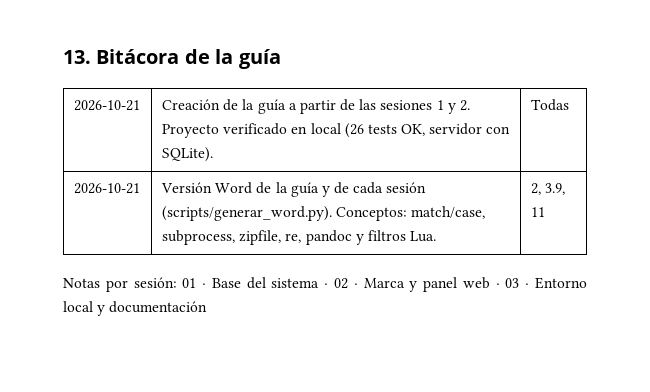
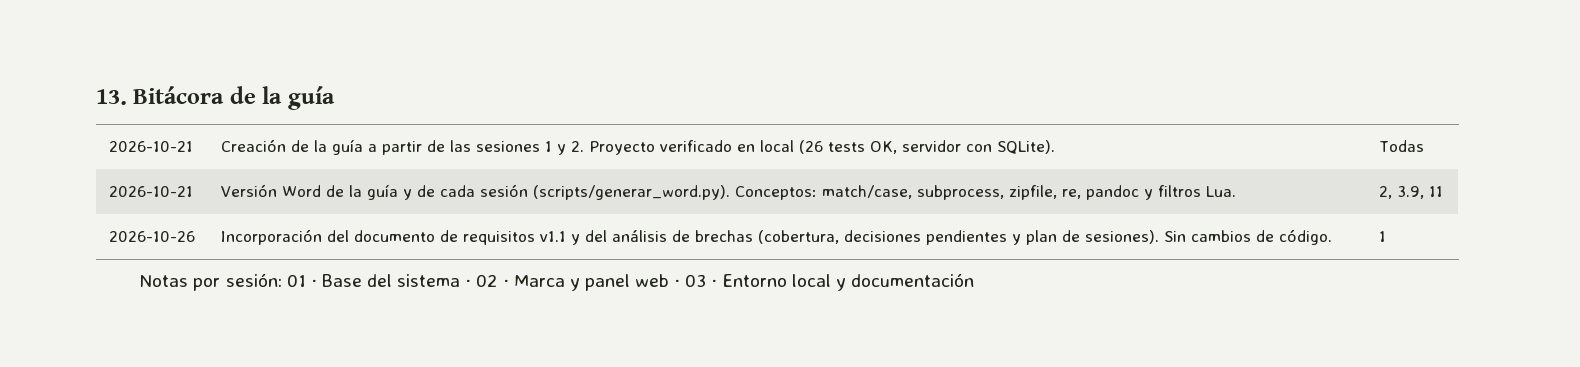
(545, 212) none -> [108,231,195,242] [220,229,1332,245] [1378,231,1386,242] // 2026-10-26 | Incorporación del documento de requisitos v1.1 y del análisis de brechas (cobertura, decisiones pendientes y plan de sesiones). Sin cambios de código. | 1

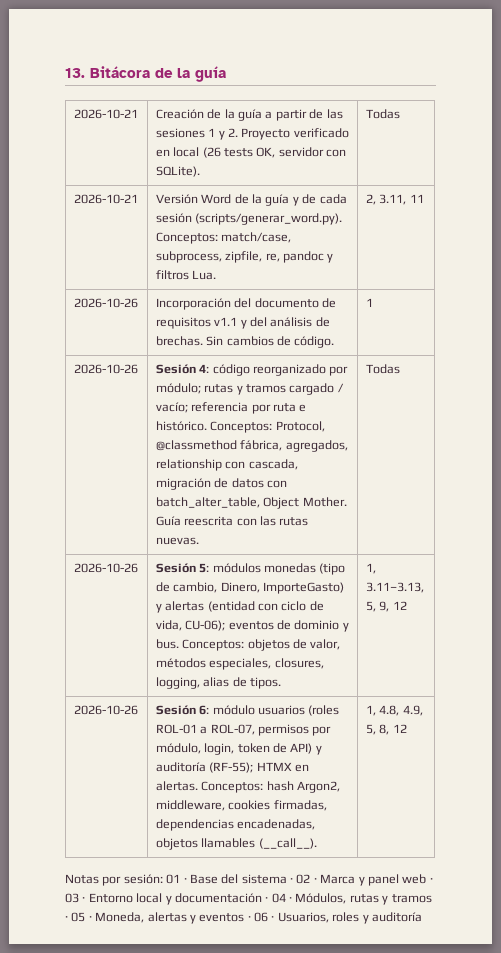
[1396,186,1424,199] 3.9, -> [379,194,407,205] 3.11,
[694,230,1159,245] brechas (cobertura, decisiones pendientes y plan de sesiones). -> [155,336,203,346] brechas.
(1386, 236) none -> [73,364,138,374] [155,364,349,376] [155,383,344,395] [155,402,307,414] [155,421,325,433] [155,440,348,452] [155,459,298,471] [155,478,288,490] [155,497,347,509] [155,516,309,526] [155,537,199,545] [365,364,400,374] [73,563,138,573] [155,563,346,575] [155,582,345,594] [155,601,324,613] [155,620,349,632] [155,639,341,651] [155,658,324,670] [155,677,282,689] [365,563,376,574] [365,582,424,593] [365,601,407,612] [73,705,138,715] [155,705,340,716] [155,724,332,736] [155,743,322,755] [155,762,310,773] [155,781,341,793] [155,800,327,811] [155,819,316,831] [155,838,317,850] [365,705,423,716] [365,724,407,735] // 2026-10-26 | Sesión 4: código reorganizado por módulo; rutas y tramos cargado / vacío; referencia por ruta e histórico. Conceptos: Protocol, @classmethod fábrica, agregados, relationship con cascada, migración de datos con batch_alter_table, Object Mother. Guía reescrita con las rutas nuevas. | Todas // 2026-10-26 | Sesión 5: módulos monedas (tipo de cambio, Dinero, ImporteGasto) y alertas (entidad con ciclo de vida, CU-06); eventos de dominio y bus. Conceptos: objetos de valor, métodos especiales, closures, logging, alias de tipos. | 1, 3.11–3.13, 5, 9, 12 // 2026-10-26 | Sesión 6: módulo usuarios (roles ROL-01 a ROL-07, permisos por módulo, login, token de API) y auditoría (RF-55); HTMX en alertas. Conceptos: hash Argon2, middleware, cookies firmadas, dependencias encadenadas, objetos llamables (__call__). | 1, 4.8, 4.9, 5, 8, 12
(974, 280) none -> [265,893,432,905] [65,912,422,924] · 04 · Módulos, rutas y tramos · 05 · Moneda, alertas y eventos · 06 · Usuarios, roles y auditoría

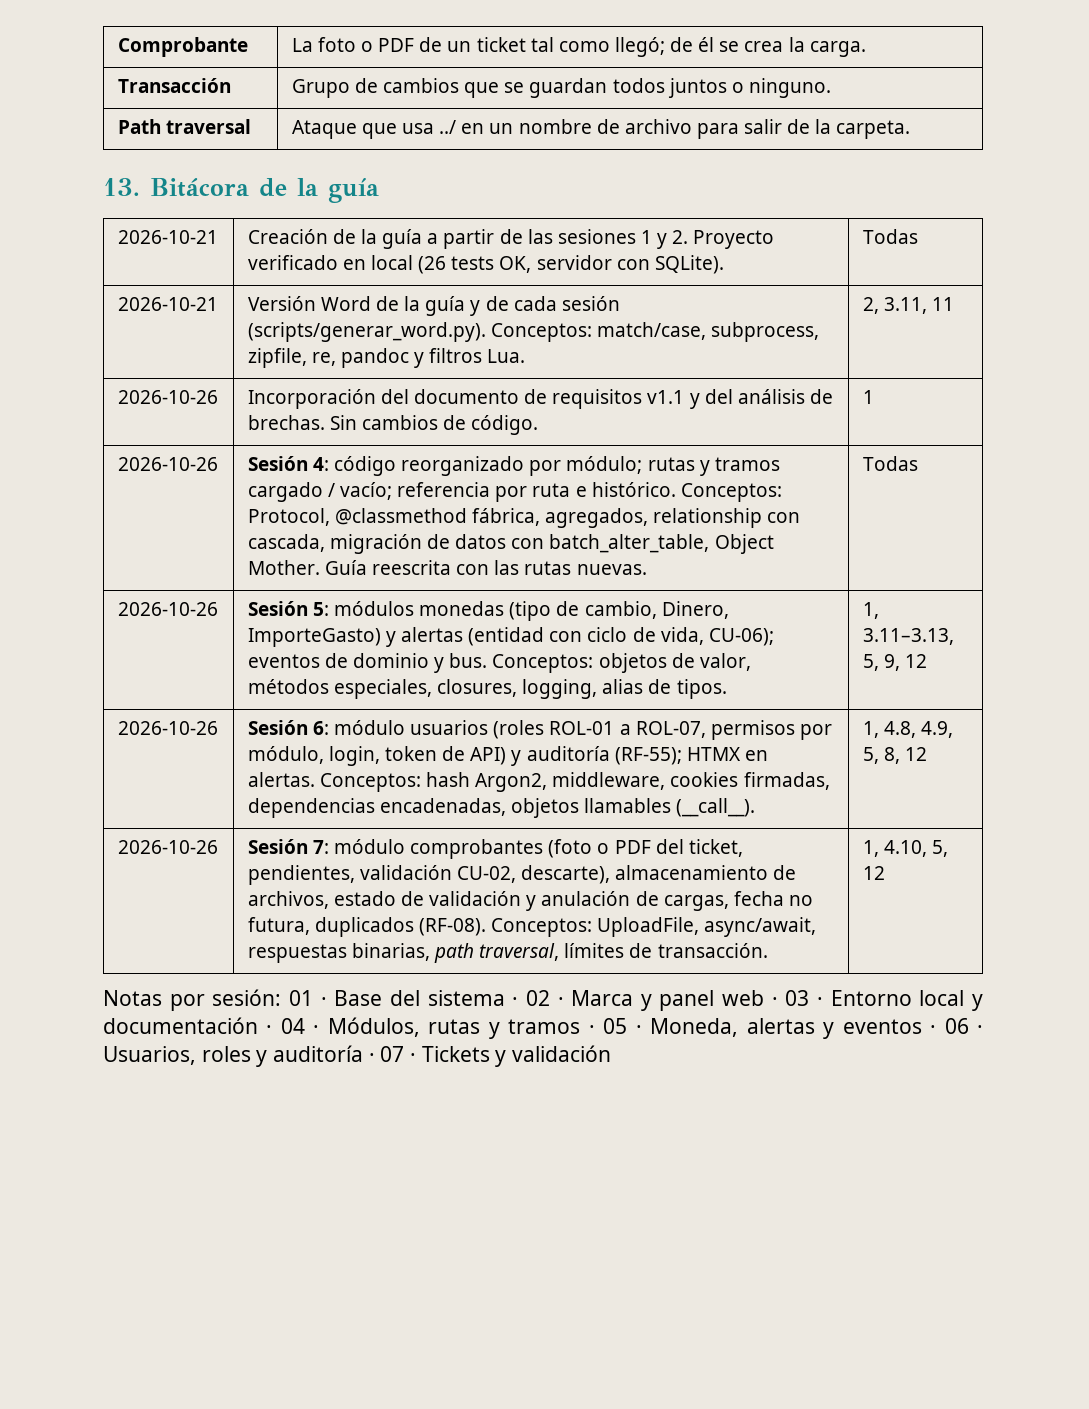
(65, 73) none -> [117,37,248,57] [291,37,866,57] [117,78,231,93] [291,78,831,98] [117,119,251,134] [291,119,911,139] Comprobante | La foto o PDF de un ticket tal como llegó; de él se crea la carga. // Transacción | Grupo de cambios que se guardan todos juntos o ninguno. // Path traversal | Ataque que usa ../ en un nombre de archivo para salir de la carpeta. //
(407, 728) none -> [117,840,218,854] [247,839,743,859] [247,865,797,885] [247,891,813,911] [247,917,817,937] [247,943,768,963] [862,840,948,857] [862,866,885,880] // 2026-10-26 | Sesión 7: módulo comprobantes (foto o PDF del ticket, pendientes, validación CU-02, descarte), almacenamiento de archivos, estado de validación y anulación de cargas, fecha no futura, duplicados (RF-08). Conceptos: UploadFile, async/await, respuestas binarias, path traversal, límites de transacción. | 1, 4.10, 5, 12
(422, 917) none -> [368,1045,612,1067] · 07 · Tickets y validación

